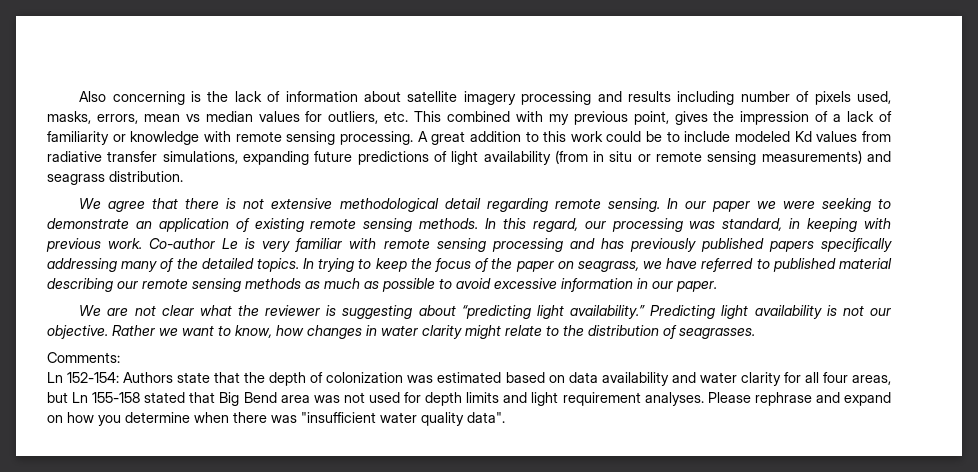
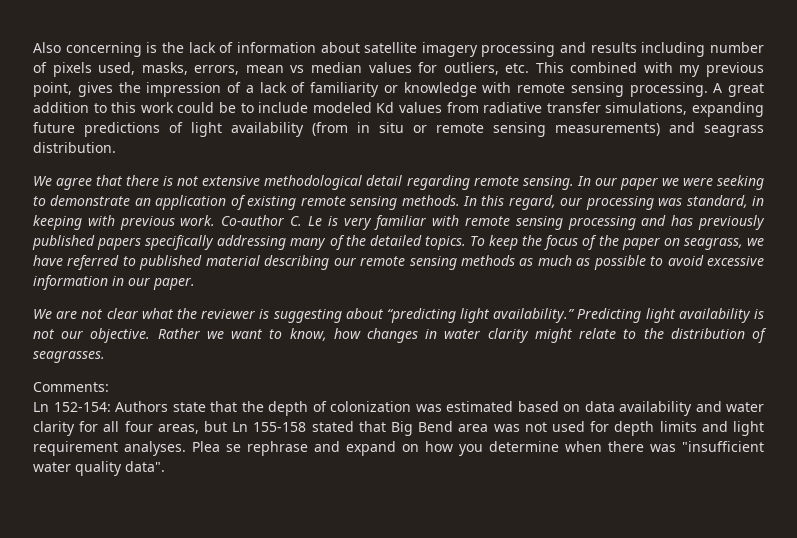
(216, 243) none -> [290,216,303,226] C.
[303,258,372,272] In trying to -> [469,236,485,246] To
[707,392,751,403] Please -> [192,441,241,452] Plea se

